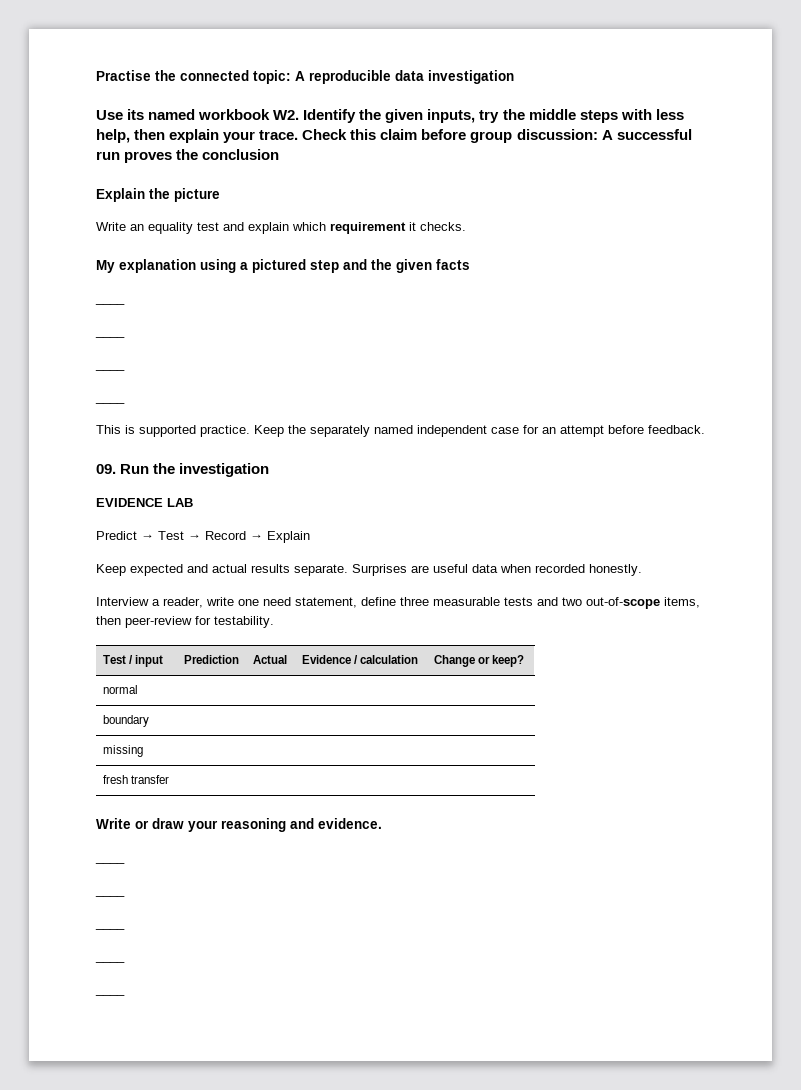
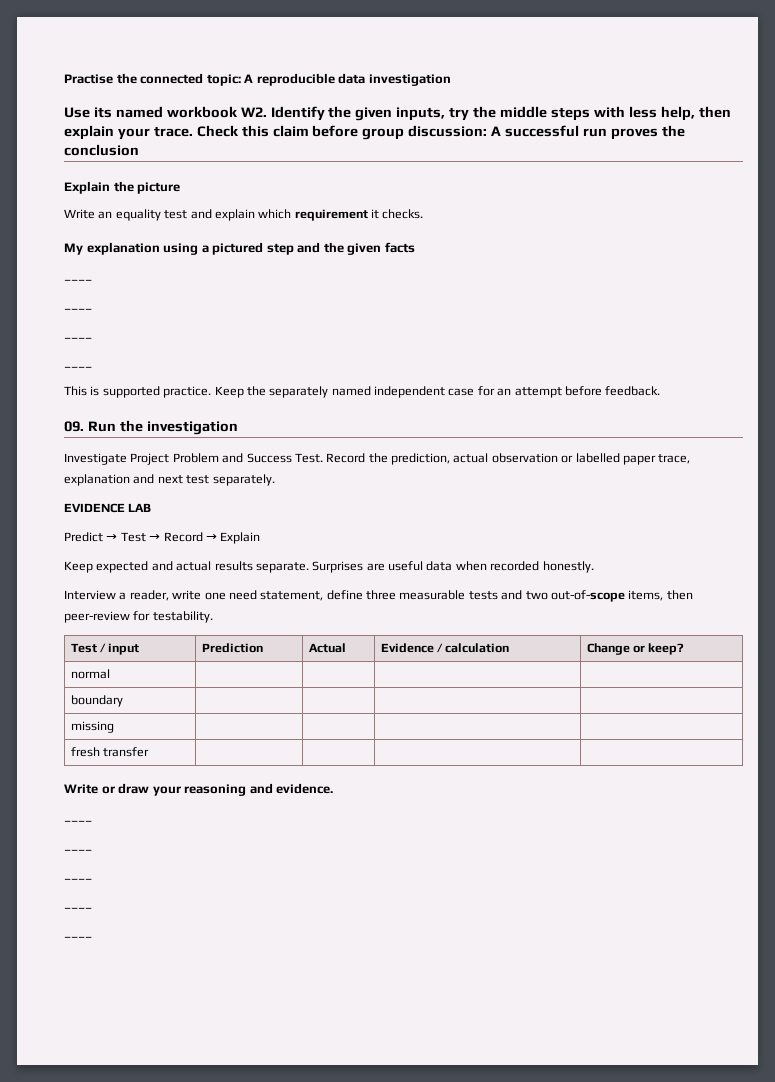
(270, 470) none -> [64,453,691,465] [64,474,275,486] // Investigate Project Problem and Success Test. Record the prediction, actual observation or labelled paper trace, explanation and next test separately.

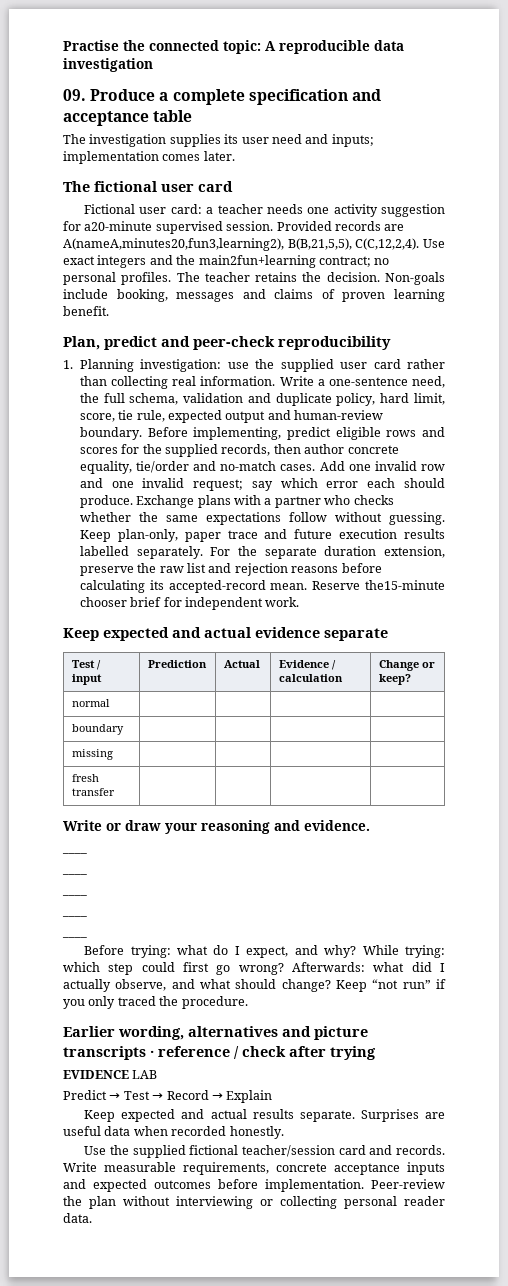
[64,106,731,121] [64,125,685,140] [64,144,139,156] [64,181,181,194] [64,209,424,221] [64,242,415,255] [64,279,92,281] [64,308,92,310] [64,337,92,339] [64,366,92,368] [64,386,661,398] [64,420,238,435] [64,453,691,465] [64,474,275,486] [64,503,152,513] [64,532,261,544] [64,561,594,573] [64,590,693,602] [64,611,213,623] Use its named workbook W2. Identify the given inputs, try the middle steps with less help, then explain your trace. Check this claim before group discussion: A successful run proves the conclusion // Explain the picture // Write an equality test and explain which requirement it checks. // My explanation using a pictured step and the given facts // ____ // ____ // ____ // ____ // This is supported practice. Keep the separately named independent case for an attempt before feedback. // 09. Run the investigation // Investigate Project Problem and Success Test. Record the prediction, actual observation or labelled paper trace, explanation and next test separately. // EVIDENCE LAB // Predict → Test → Record → Explain // Keep expected and actual results separate. Surprises are useful data when recorded honestly. // Interview a reader, write one need statement, define three measurable tests and two out-of-scope items, then peer-review for testability. -> [63,89,381,105] [63,110,193,126] [63,134,374,147] [63,151,235,164] [63,181,233,192] [84,204,446,217] [63,221,405,234] [63,238,445,251] [63,255,390,268] [63,272,445,285] [63,289,445,302] [63,306,109,316] [63,336,391,350] [63,359,445,372] [79,376,445,389] [79,393,445,406] [79,410,384,423] [79,427,446,440] [79,444,399,457] [79,461,445,474] [79,478,445,491] [79,495,394,508] [79,512,445,525] [79,529,445,542] [79,546,445,559] [79,563,382,576] [79,580,445,593] [79,597,300,610] [63,627,388,641] 09. Produce a complete specification and acceptance table // The investigation supplies its user need and inputs; implementation comes later. // The fictional user card // Fictional user card: a teacher needs one activity suggestion for a20-minute supervised session. Provided records are A(nameA,minutes20,fun3,learning2), B(B,21,5,5), C(C,12,2,4). Use exact integers and the main2fun+learning contract; no personal profiles. The teacher retains the decision. Non-goals include booking, messages and claims of proven learning benefit. // Plan, predict and peer-check reproducibility // 1. Planning investigation: use the supplied user card rather than collecting real information. Write a one-sentence need, the full schema, validation and duplicate policy, hard limit, score, tie rule, expected output and human-review boundary. Before implementing, predict eligible rows and scores for the supplied records, then author concrete equality, tie/order and no-match cases. Add one invalid row and one invalid request; say which error each should produce. Exchange plans with a partner who checks whether the same expectations follow without guessing. Keep plan-only, paper trace and future execution results labelled separately. For the separate duration extension, preserve the raw list and rejection reasons before calculating its accepted-record mean. Reserve the15-minute chooser brief for independent work. // Keep expected and actual evidence separate
(92, 937) none -> [84,945,445,958] [63,962,445,975] [63,979,446,992] [63,996,248,1009] [63,1026,368,1040] [63,1046,376,1060] [63,1070,158,1079] [63,1090,273,1103] [84,1109,445,1122] [63,1126,284,1139] [84,1145,446,1158] [63,1162,445,1175] [63,1179,445,1192] [63,1196,445,1209] [63,1213,92,1223] // Before trying: what do I expect, and why? While trying: which step could first go wrong? Afterwards: what did I actually observe, and what should change? Keep “not run” if you only traced the procedure. // Earlier wording, alternatives and picture transcripts · reference / check after trying // EVIDENCE LAB // Predict → Test → Record → Explain // Keep expected and actual results separate. Surprises are useful data when recorded honestly. // Use the supplied fictional teacher/session card and records. Write measurable requirements, concrete acceptance inputs and expected outcomes before implementation. Peer-review the plan without interviewing or collecting personal reader data.

